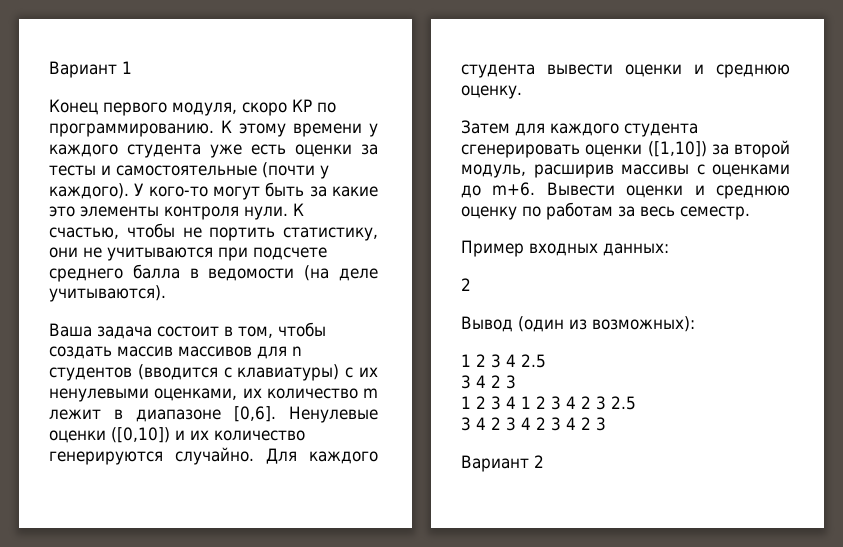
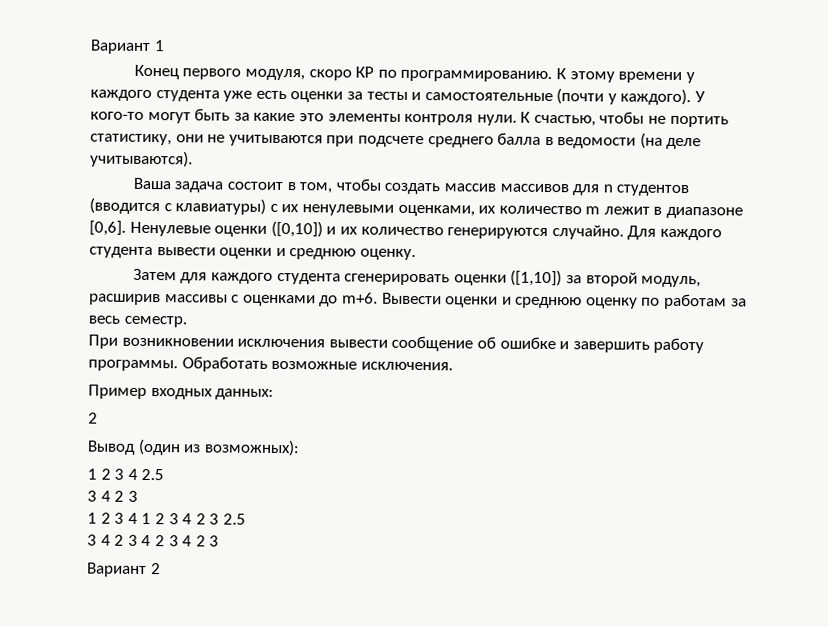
(750, 213) none -> [88,334,705,354] [88,356,453,372] // При возникновении исключения вывести сообщение об ошибке и завершить работу программы. Обработать возможные исключения.

